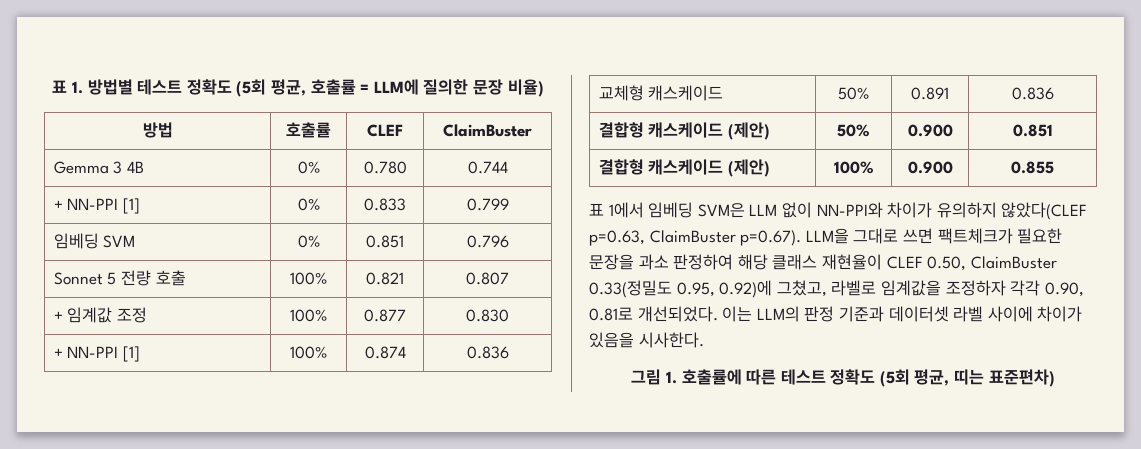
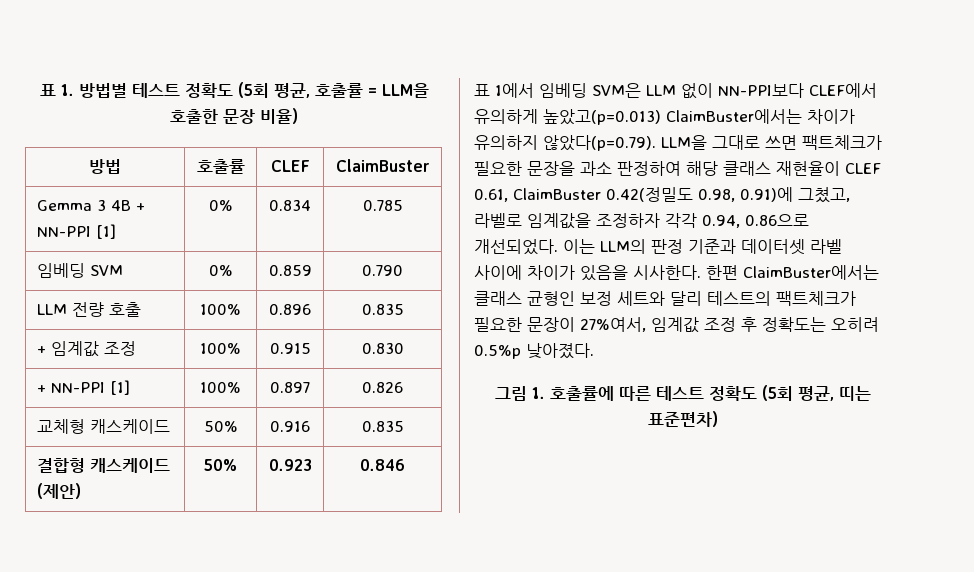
[373,79,469,95] LLM에 질의한 -> [381,83,429,98] [170,109,218,124] LLM을 호출한
[297,161,320,174] [363,161,407,174] [467,161,508,174] | 0% | 0.780 | 0.744 // -> (131, 205) none
[364,198,406,211] [466,198,509,211] 0.833 | 0.799 -> [269,200,311,211] [362,200,403,211] 0.834 | 0.785
[366,235,404,248] [466,235,509,248] [53,272,117,285] 0.851 | 0.796 // Sonnet 5 -> [268,265,312,276] [362,265,403,276] [36,304,67,315] 0.859 | 0.790 // LLM
[366,272,404,285] [466,272,509,285] 0.821 | 0.807 -> [269,304,311,315] [361,304,404,315] 0.896 | 0.835
[364,309,406,322] 0.877 -> [269,343,311,354] 0.915
[364,346,406,359] [466,346,509,359] 0.874 | 0.836 -> [270,382,310,393] [362,382,403,393] 0.897 | 0.826
[911,87,949,100] [1011,87,1054,100] 0.891 | 0.836 -> [270,421,310,432] [361,421,404,432] 0.916 | 0.835
[907,124,953,137] [1012,124,1053,137] [598,159,771,177] [833,161,874,174] [907,161,953,174] [1011,161,1054,174] 0.900 | 0.851 // 결합형 캐스케이드 (제안) | 100% | 0.900 | 0.855 -> [268,459,312,471] [360,459,405,471] 0.923 | 0.846
[816,202,1088,220] [589,230,802,246] NN-PPI와 차이가 유의하지 않았다(CLEF p=0.63, ClaimBuster p=0.67). -> [718,83,877,98] [474,109,855,125] [474,135,656,151] NN-PPI보다 CLEF에서 유의하게 높았고(p=0.013) ClaimBuster에서는 차이가 유의하지 않았다(p=0.79).
[927,256,1057,271] [589,280,773,298] 0.50, ClaimBuster 0.33(정밀도 0.95, 0.92)에 -> [474,187,793,202] 0.61, ClaimBuster 0.42(정밀도 0.98, 0.91)에
[1044,282,1084,297] [589,307,633,321] 0.90, 0.81로 -> [702,214,809,228] 0.94, 0.86으로
(704, 340) none -> [706,265,879,280] [474,291,856,306] [474,317,879,333] [474,343,594,359] 한편 ClaimBuster에서는 클래스 균형인 보정 세트와 달리 테스트의 팩트체크가 필요한 문장이 27%여서, 임계값 조정 후 정확도는 오히려 0.5%p 낮아졌다.

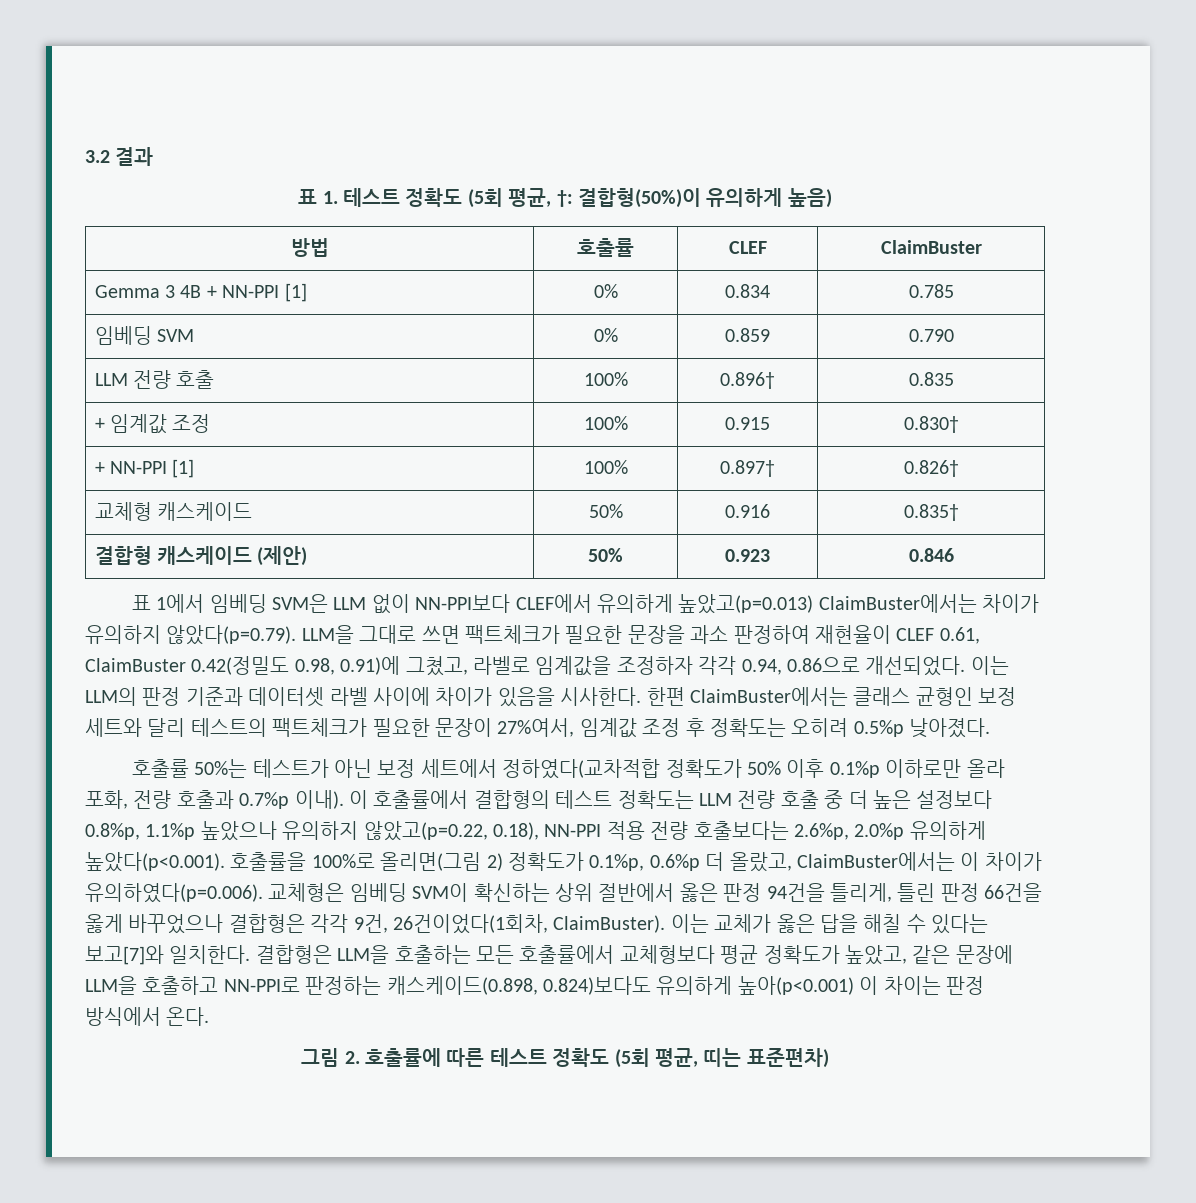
(39, 90) none -> [85,147,154,166] 3.2 결과 //
[78,82,429,98] [170,108,298,124] 방법별 테스트 정확도 (5회 평균, 호출률 = LLM을 호출한 문장 비율) -> [343,188,832,208] 테스트 정확도 (5회 평균, †: 결합형(50%)이 유의하게 높음)
[269,304,311,315] 0.896 -> [720,372,775,389] 0.896†
[361,343,404,354] 0.830 -> [903,416,959,433] 0.830†
[270,382,310,393] [362,382,403,393] 0.897 | 0.826 -> [720,460,775,477] [903,460,959,477] 0.897† | 0.826†
[361,421,404,432] 0.835 -> [903,504,959,521] 0.835†
[686,161,771,176] 해당 클래스 -> (810, 634) none
(594, 351) none -> [131,759,1005,779] [85,790,993,809] [85,821,986,841] [85,852,1042,872] [85,883,1043,903] [85,914,989,934] [85,945,1013,965] [85,976,984,995] [85,1007,210,1026] // 호출률 50%는 테스트가 아닌 보정 세트에서 정하였다(교차적합 정확도가 50% 이후 0.1%p 이하로만 올라 포화, 전량 호출과 0.7%p 이내). 이 호출률에서 결합형의 테스트 정확도는 LLM 전량 호출 중 더 높은 설정보다 0.8%p, 1.1%p 높았으나 유의하지 않았고(p=0.22, 0.18), NN-PPI 적용 전량 호출보다는 2.6%p, 2.0%p 유의하게 높았다(p<0.001). 호출률을 100%로 올리면(그림 2) 정확도가 0.1%p, 0.6%p 더 올랐고, ClaimBuster에서는 이 차이가 유의하였다(p=0.006). 교체형은 임베딩 SVM이 확신하는 상위 절반에서 옳은 판정 94건을 틀리게, 틀린 판정 66건을 옳게 바꾸었으나 결합형은 각각 9건, 26건이었다(1회차, ClaimBuster). 이는 교체가 옳은 답을 해칠 수 있다는 보고[7]와 일치한다. 결합형은 LLM을 호출하는 모든 호출률에서 교체형보다 평균 정확도가 높았고, 같은 문장에 LLM을 호출하고 NN-PPI로 판정하는 캐스케이드(0.898, 0.824)보다도 유의하게 높아(p<0.001) 이 차이는 판정 방식에서 온다.
[532,387,545,399] 1. -> [344,1051,360,1064] 2.

